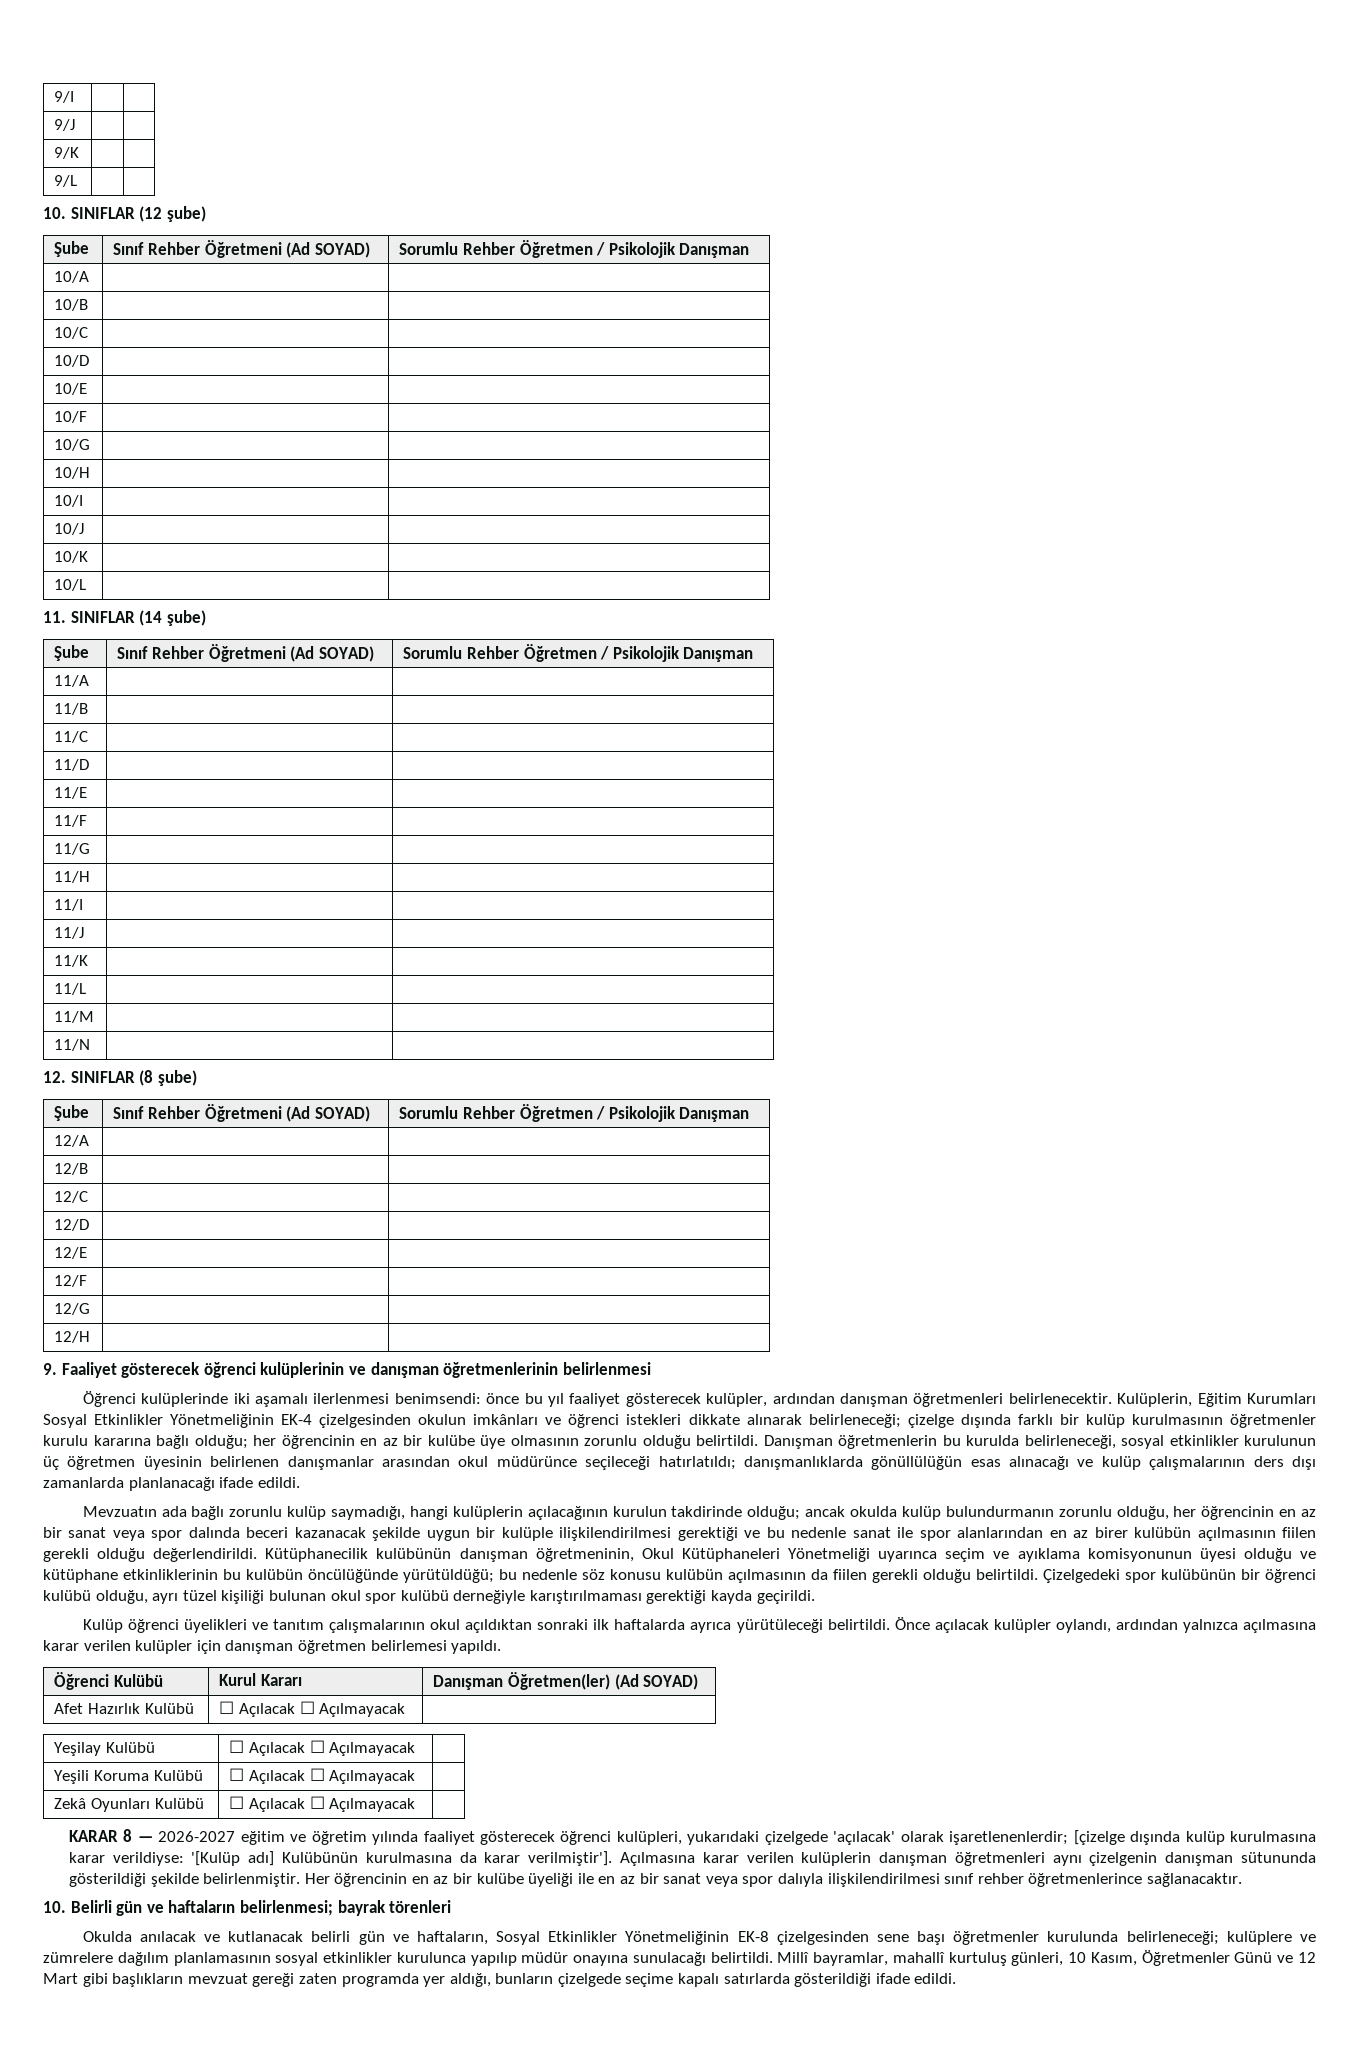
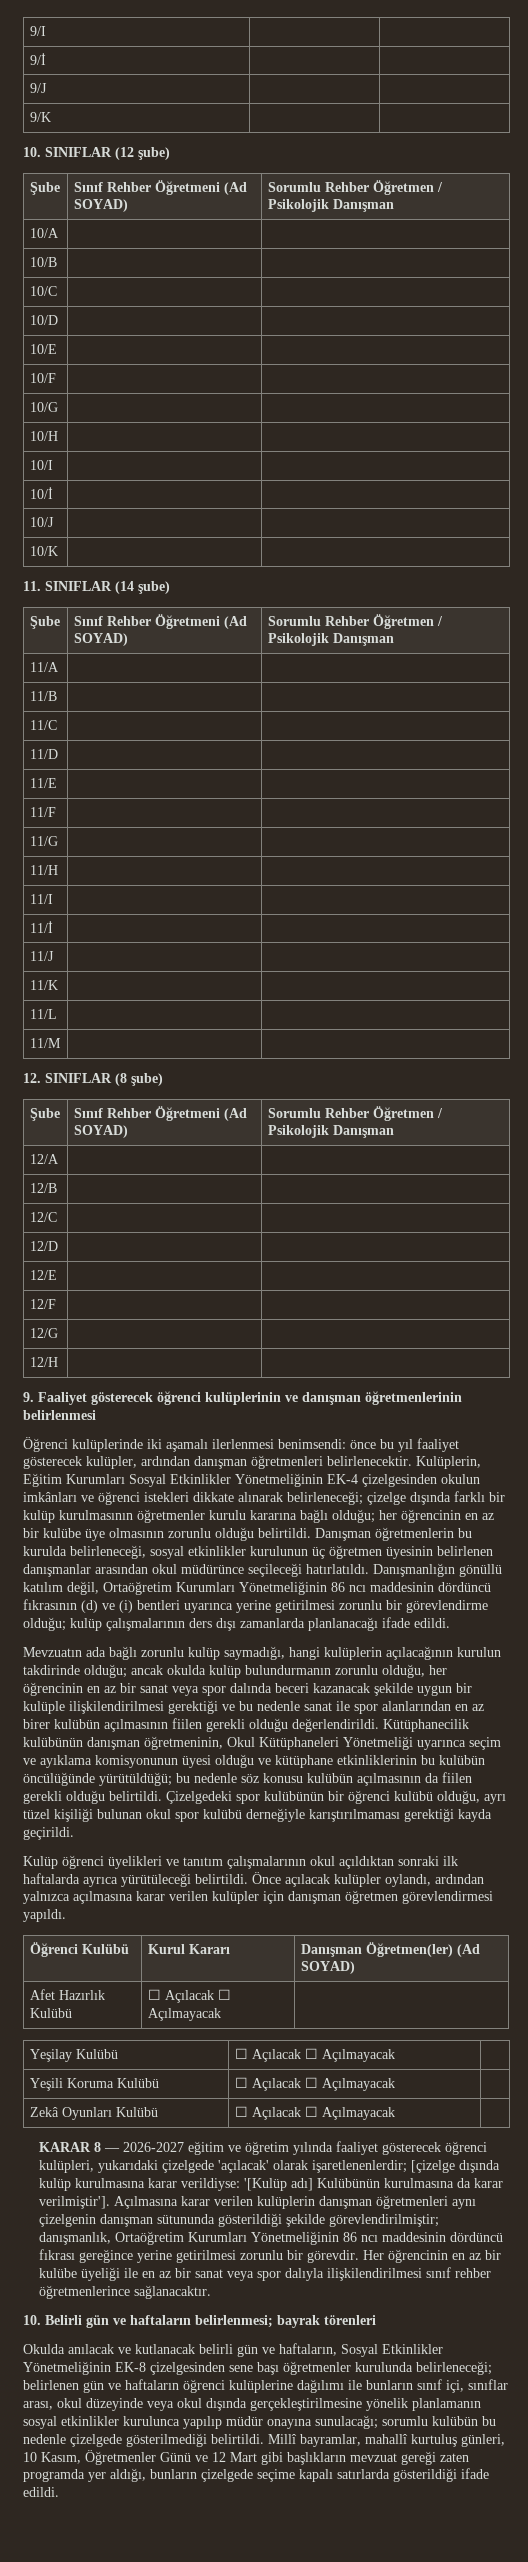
(75, 97) none -> [29,53,46,65] // 9/İ | |
[54,175,78,187] // 9/L | | -> (51, 117) none
(84, 501) none -> [29,487,53,499] // 10/İ | |
[54,579,87,591] // 10/L | | -> (58, 551) none
(84, 905) none -> [29,921,53,933] // 11/İ | |
[54,1039,91,1051] // 11/N | | -> (61, 1043) none
[658,1456,1094,1470] hatırlatıldı; danışmanlıklarda gönüllülüğün esas alınacağı ve -> [306,1563,502,1577] [23,1581,491,1595] [23,1599,488,1613] [23,1617,66,1631] hatırlatıldı. Danışmanlığın gönüllü katılım değil, Ortaöğretim Kurumları Yönetmeliğinin 86 ncı maddesinin dördüncü fıkrasının (d) ve (i) bentleri uyarınca yerine getirilmesi zorunlu bir görevlendirme olduğu;
[370,1640,447,1651] belirlemesi -> [402,1891,493,1904] görevlendirmesi
[203,1873,301,1887] belirlenmiştir. -> [329,2214,440,2227] [39,2231,504,2245] [39,2249,360,2263] görevlendirilmiştir; danışmanlık, Ortaöğretim Kurumları Yönetmeliğinin 86 ncı maddesinin dördüncü fıkrası gereğince yerine getirilmesi zorunlu bir görevdir.
[1226,1931,1317,1945] [43,1952,271,1966] kulüplere ve zümrelere dağılım planlamasının -> [23,2379,508,2393] [23,2398,481,2411] belirlenen gün ve haftaların öğrenci kulüplerine dağılımı ile bunların sınıf içi, sınıflar arası, okul düzeyinde veya okul dışında gerçekleştirilmesine yönelik planlamanın
[632,1952,706,1966] sunulacağı -> [315,2415,496,2429] [23,2433,207,2447] sunulacağı; sorumlu kulübün bu nedenle çizelgede gösterilmediği

